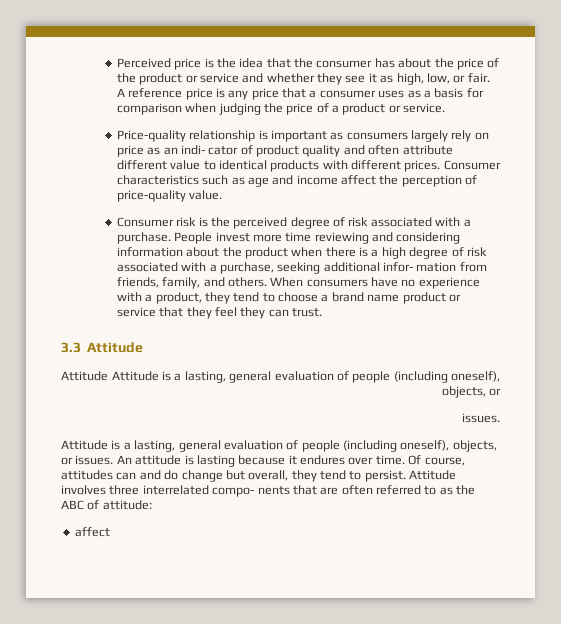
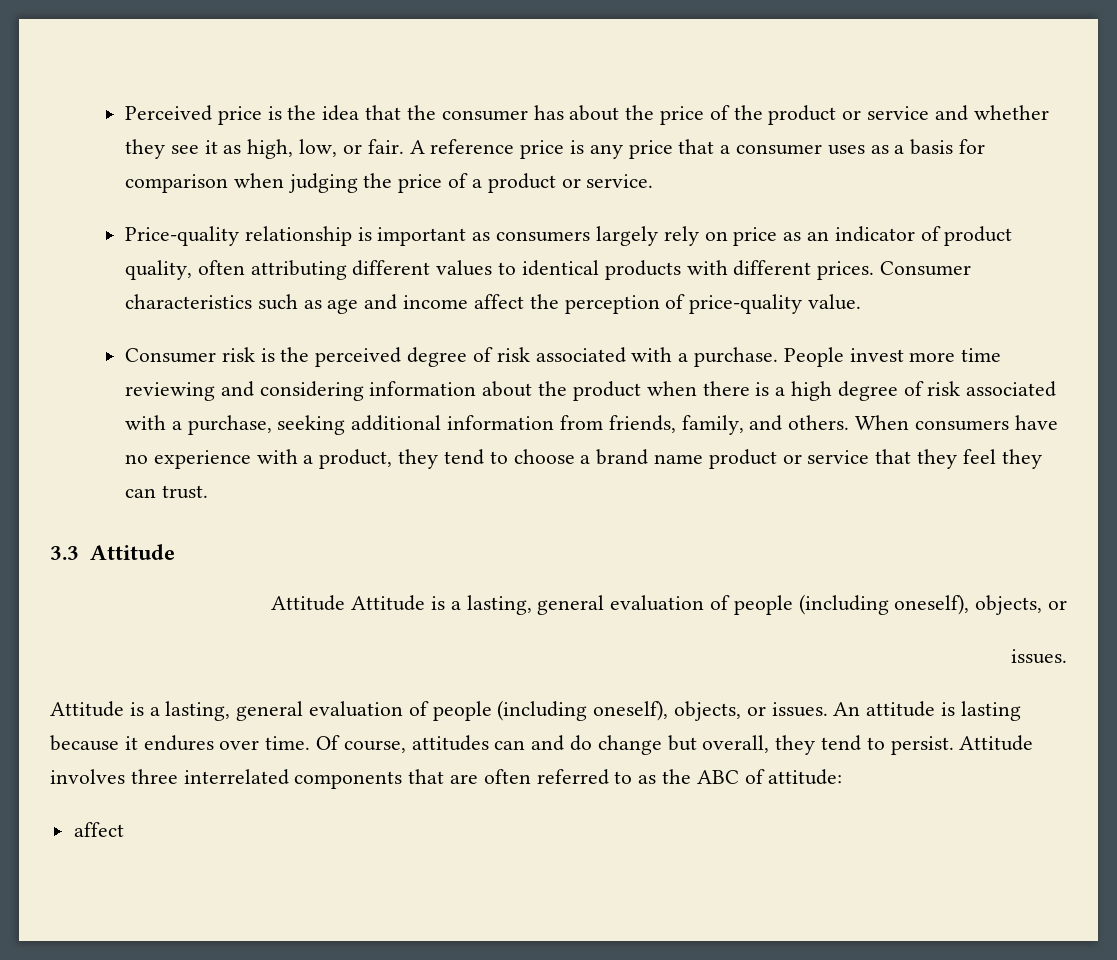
[180,145,453,157] [116,160,201,170] indi- cator of product quality and often attribute different value -> [834,226,1013,246] [125,260,493,280] indicator of product quality, often attributing different values
[383,262,457,272] infor- mation -> [447,415,555,430] information
[212,486,290,497] compo- nents -> [294,771,403,789] components

